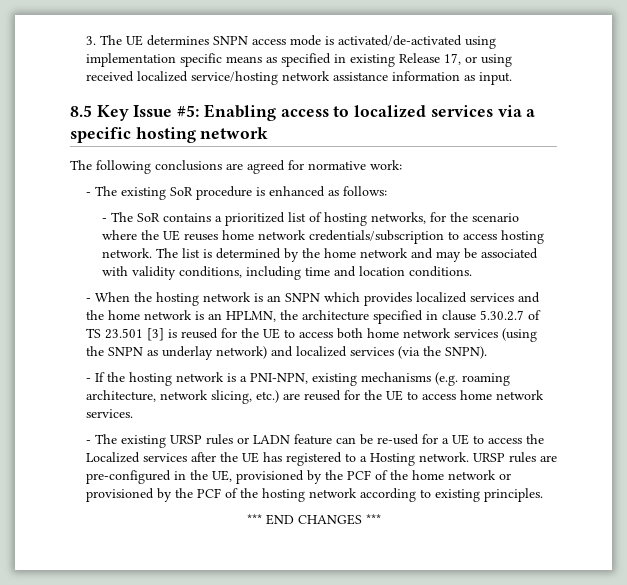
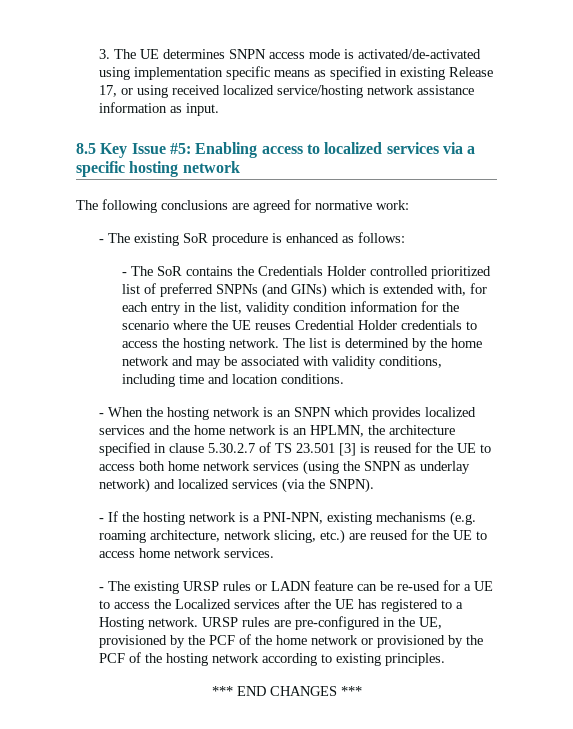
[214,212,426,226] a prioritized list of hosting networks, -> [237,266,492,279] [122,283,488,298] [122,301,419,315] the Credentials Holder controlled prioritized list of preferred SNPNs (and GINs) which is extended with, for each entry in the list, validity condition information
[221,230,497,244] home network credentials/subscription to access -> [295,320,478,330] [122,338,180,348] Credential Holder credentials to access the

